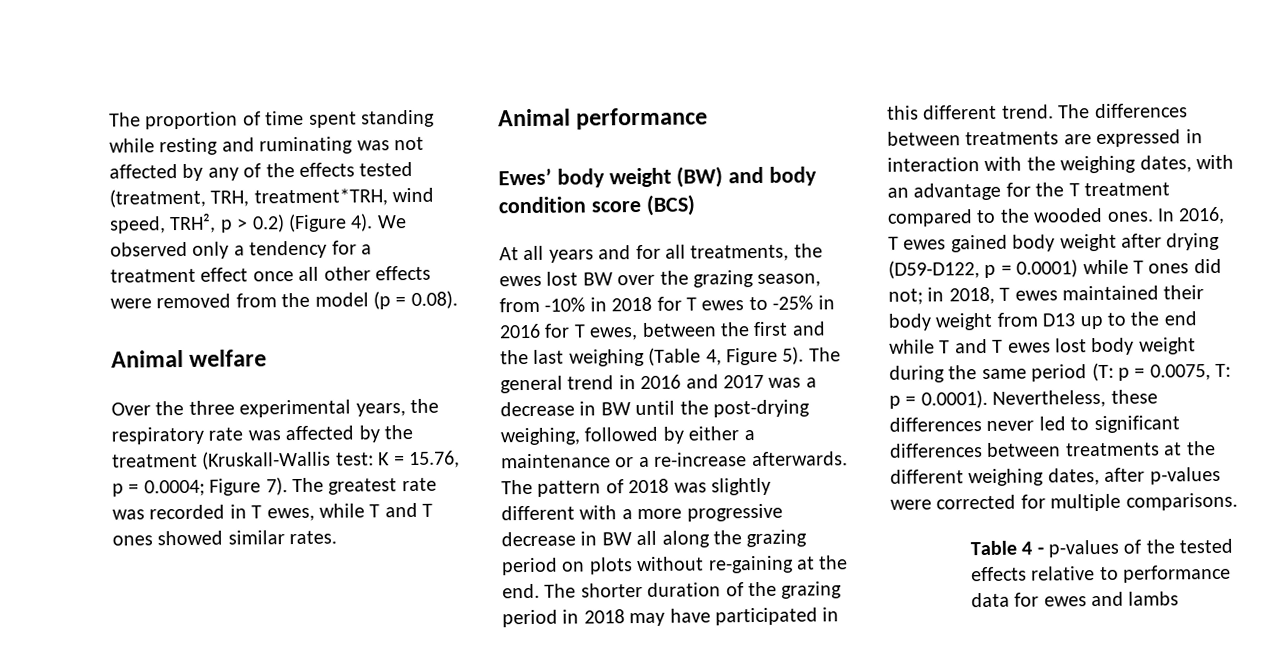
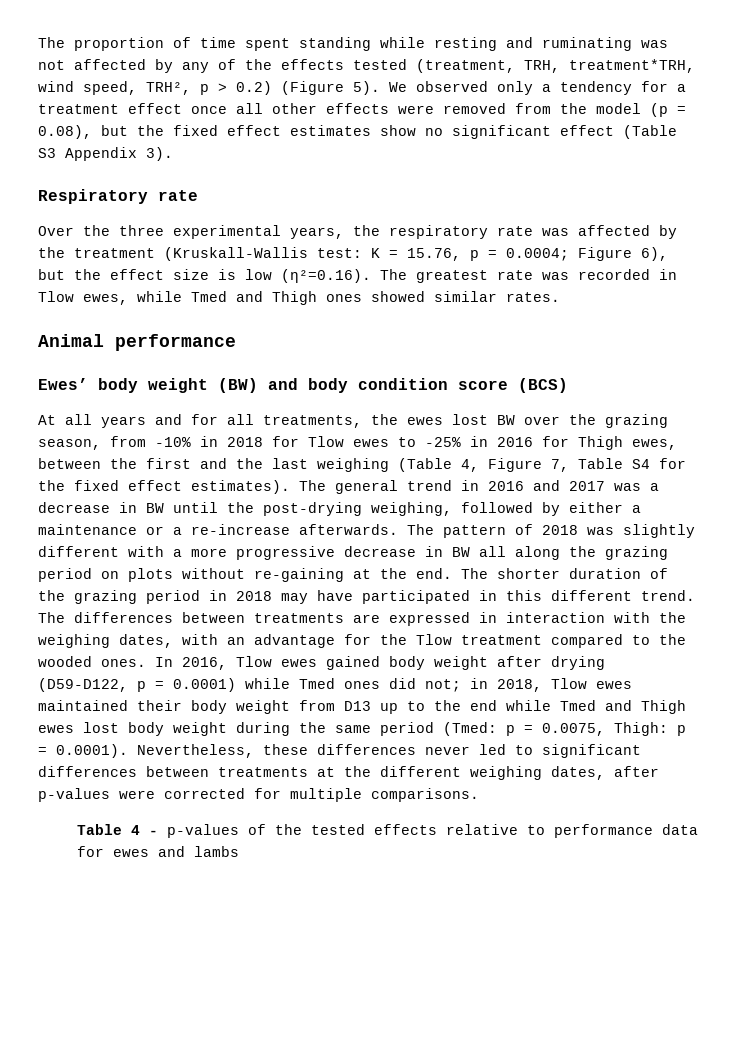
[350,213,374,232] 4). -> [353,81,380,95] 5).
[410,290,458,310] [111,349,268,368] 0.08). // Animal welfare -> [38,125,677,139] [38,147,173,161] [38,189,198,204] 0.08), but the fixed effect estimates show no significant effect (Table S3 Appendix 3). // Respiratory rate
[265,477,288,496] 7). -> [641,247,668,261] [38,269,371,283] 6), but the effect size is low (η²=0.16).
[251,505,263,519] T -> [38,291,74,302] Tlow
[369,502,434,518] T and T -> [191,291,317,305] Tmed and Thigh
[686,297,697,311] T -> [308,436,344,447] Tlow
[573,324,586,338] T -> [578,436,623,450] Thigh
[782,346,805,365] 5). -> [551,458,686,472] [38,480,290,494] 7, Table S4 for the fixed effect estimates).
[1068,183,1080,197] T -> [416,634,452,645] Tlow
[888,236,899,250] T -> [236,656,272,667] Tlow
[1133,260,1144,274] T -> [299,678,335,689] Tmed
[999,287,1011,301] T -> [551,678,587,689] Tlow
[939,338,1004,354] T and T -> [560,700,686,714] Tmed and Thigh
[1091,362,1114,382] (T: -> [443,722,497,736] (Tmed:
[1215,363,1232,377] T: -> [614,722,668,736] Thigh:

